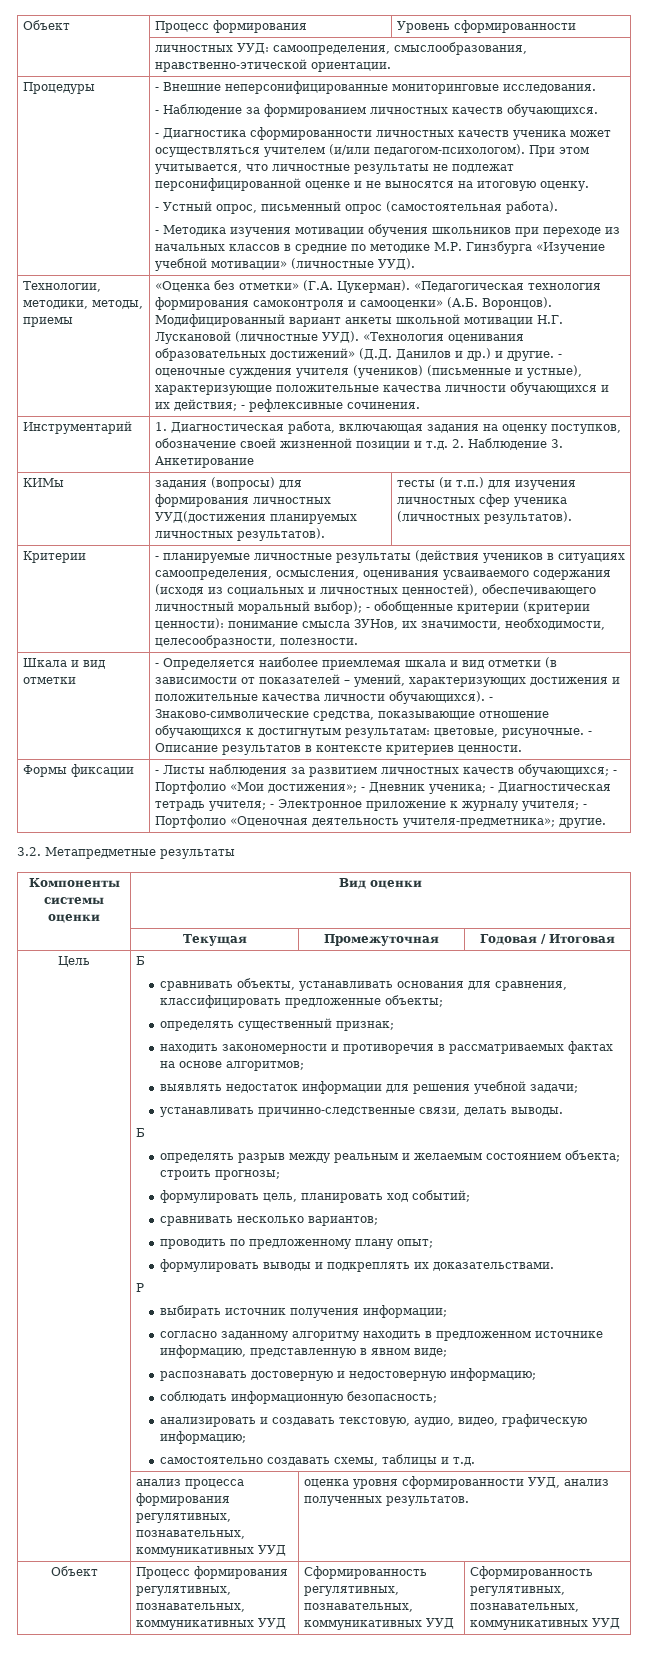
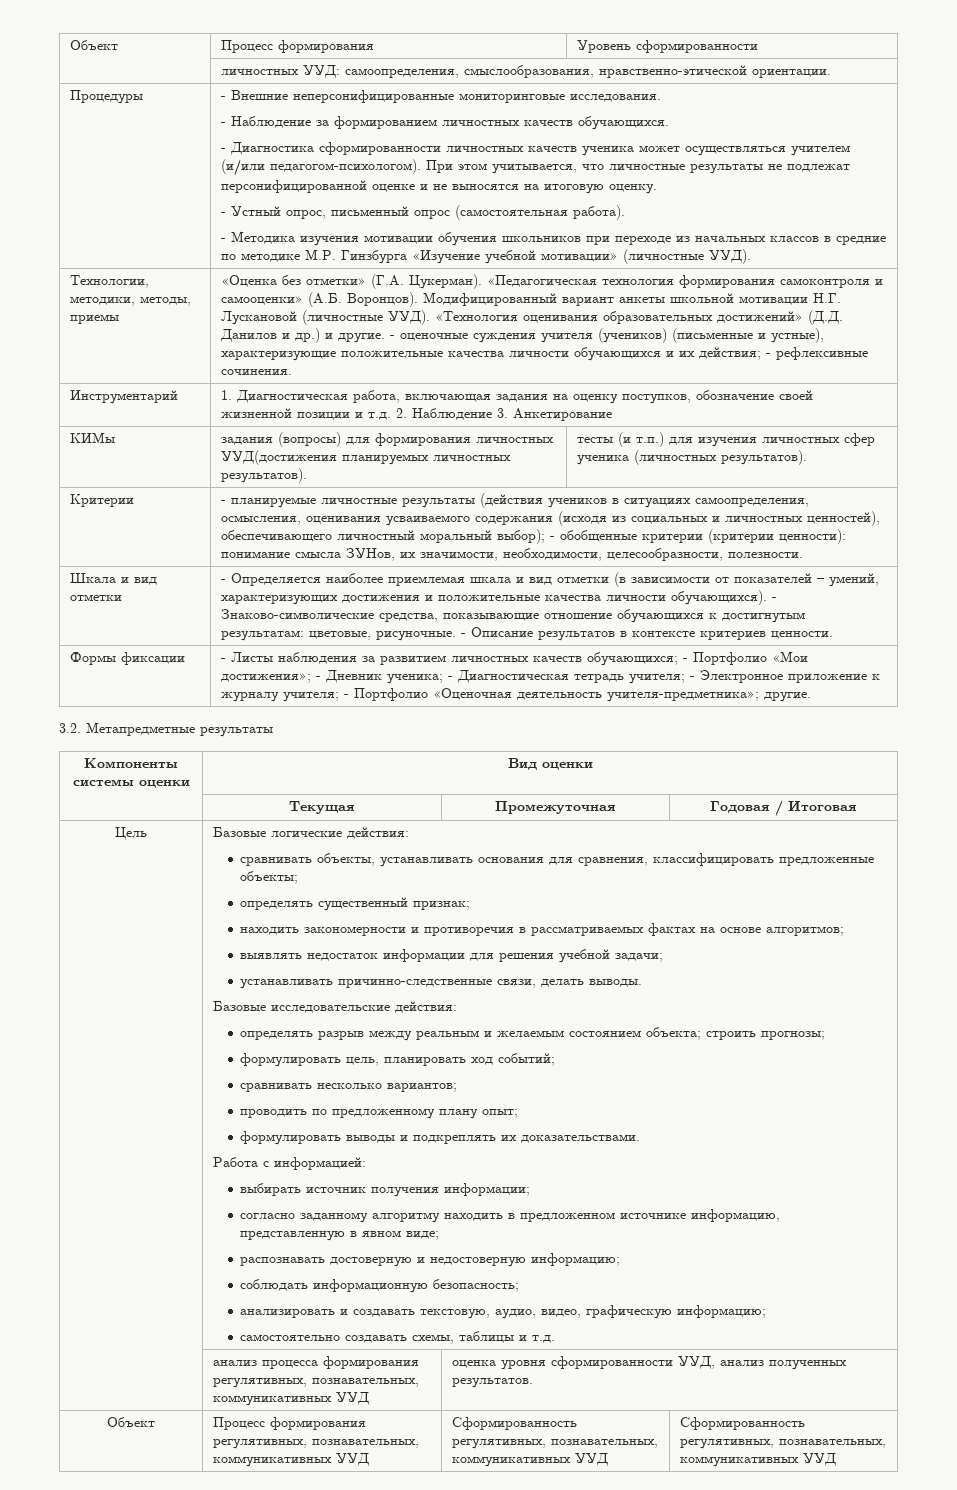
[135,956,145,965] Б -> [213,827,410,839] Базовые логические действия:
[135,1128,145,1137] Б -> [213,1001,458,1013] Базовые исследовательские действия:
[135,1283,144,1292] Р -> [213,1157,367,1170] Работа с информацией:

